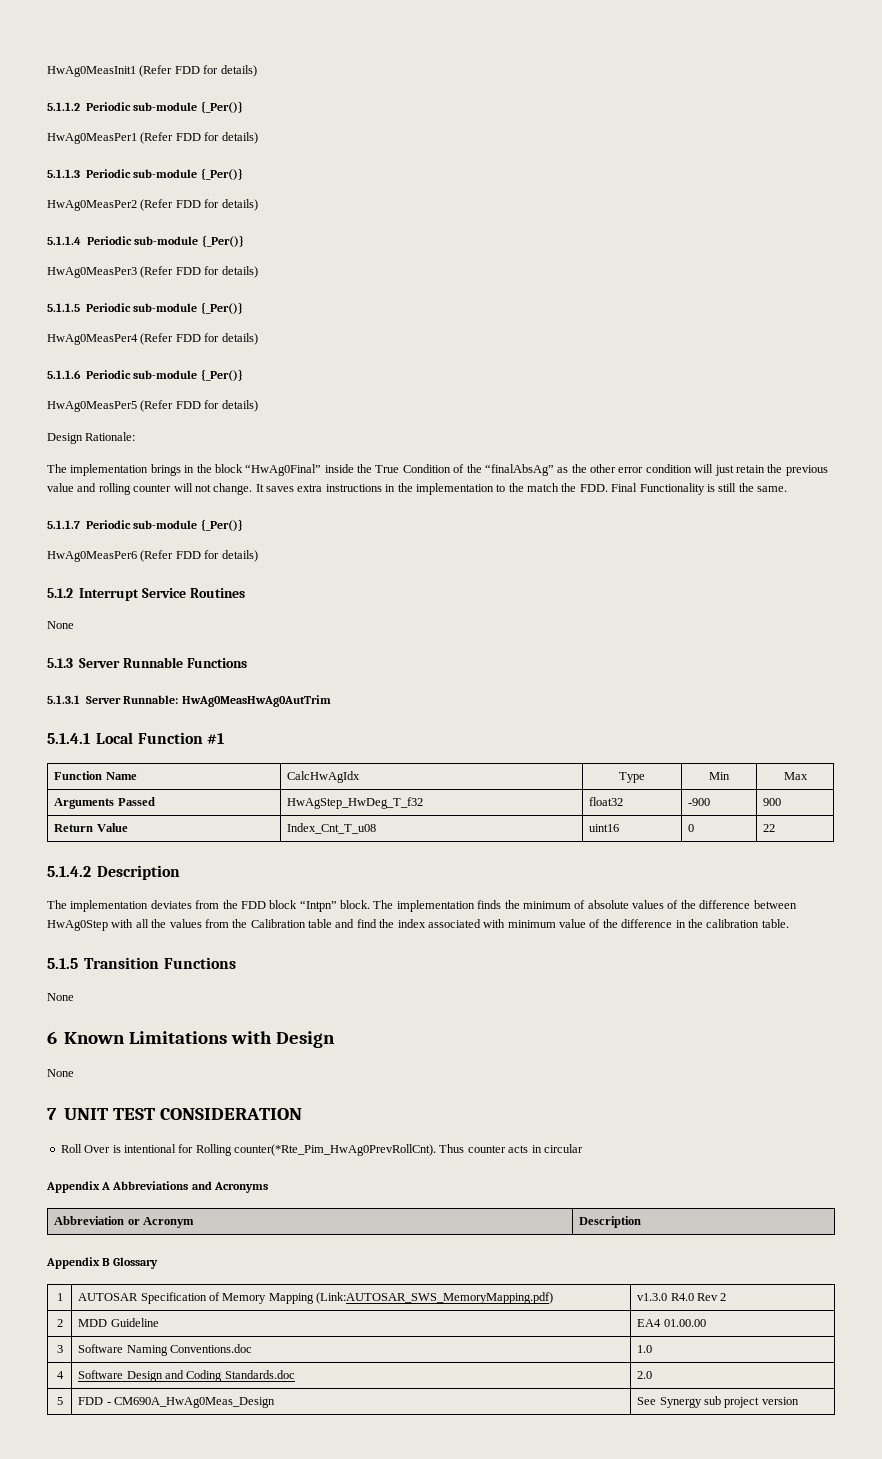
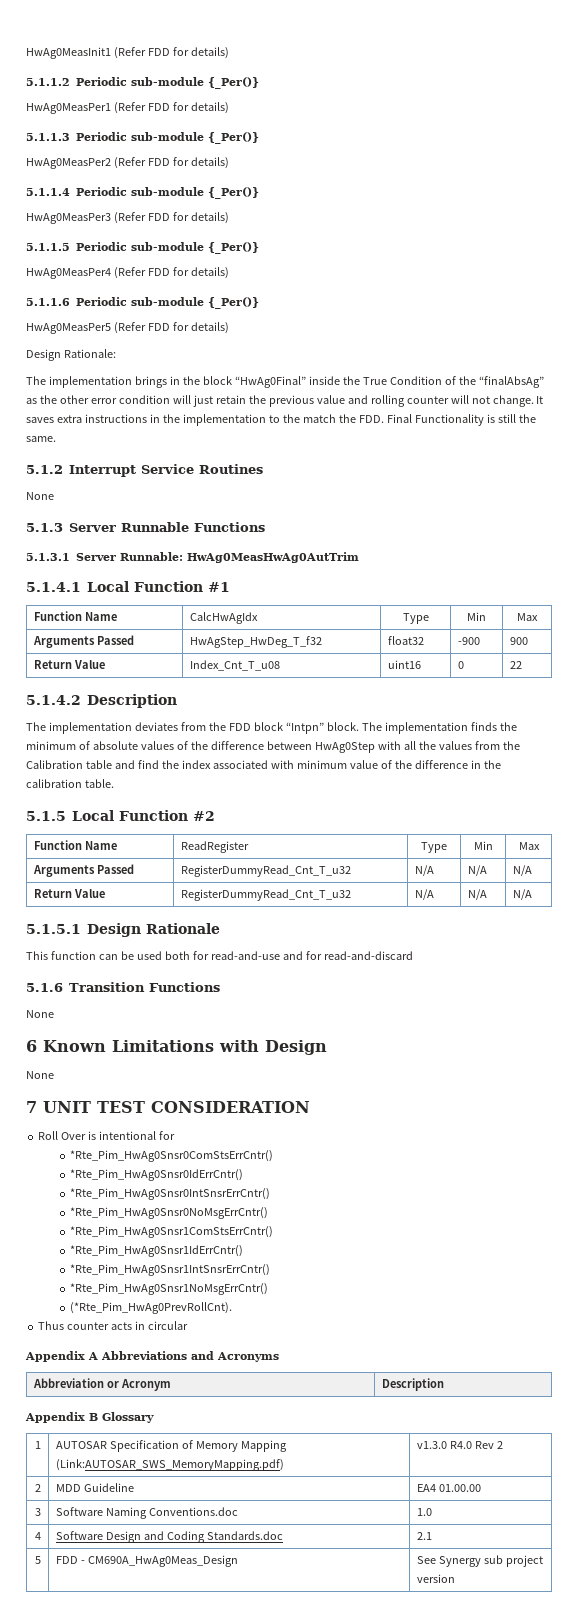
[47,519,243,531] [47,550,258,562] // 5.1.1.7 Periodic sub-module {_Per()} // HwAg0MeasPer6 (Refer FDD for details) -> (56, 439) none
(78, 963) none -> [71,810,215,821] [33,840,117,850] [180,841,249,853] [421,842,447,853] [473,841,493,850] [518,842,540,850] [32,864,134,877] [180,865,351,877] [414,865,434,876] [467,865,487,876] [512,865,532,876] [33,889,105,898] [180,889,351,901] [414,889,434,900] [467,889,487,900] [512,889,532,900] [26,923,220,937] [26,951,413,960] [26,983,63,992] Local Function #2 // Function Name | ReadRegister | Type | Min | Max // Arguments Passed | RegisterDummyRead_Cnt_T_u32 | N/A | N/A | N/A // Return Value | RegisterDummyRead_Cnt_T_u32 | N/A | N/A | N/A // 5.1.5.1 Design Rationale // This function can be used both for read-and-use and for read-and-discard // 5.1.6
[195,1144,436,1156] Rolling counter(*Rte_Pim_HwAg0PrevRollCnt). -> [70,1150,274,1162] [70,1169,244,1181] [70,1188,271,1200] [70,1207,269,1219] [70,1226,274,1238] [70,1245,244,1257] [70,1264,271,1276] [70,1283,269,1295] [70,1302,233,1314] // *Rte_Pim_HwAg0Snsr0ComStsErrCntr() // *Rte_Pim_HwAg0Snsr0IdErrCntr() // *Rte_Pim_HwAg0Snsr0IntSnsrErrCntr() // *Rte_Pim_HwAg0Snsr0NoMsgErrCntr() // *Rte_Pim_HwAg0Snsr1ComStsErrCntr() // *Rte_Pim_HwAg0Snsr1IdErrCntr() // *Rte_Pim_HwAg0Snsr1IntSnsrErrCntr() // *Rte_Pim_HwAg0Snsr1NoMsgErrCntr() // (*Rte_Pim_HwAg0PrevRollCnt). //
[637,1371,653,1379] 2.0 -> [416,1532,432,1540] 2.1

